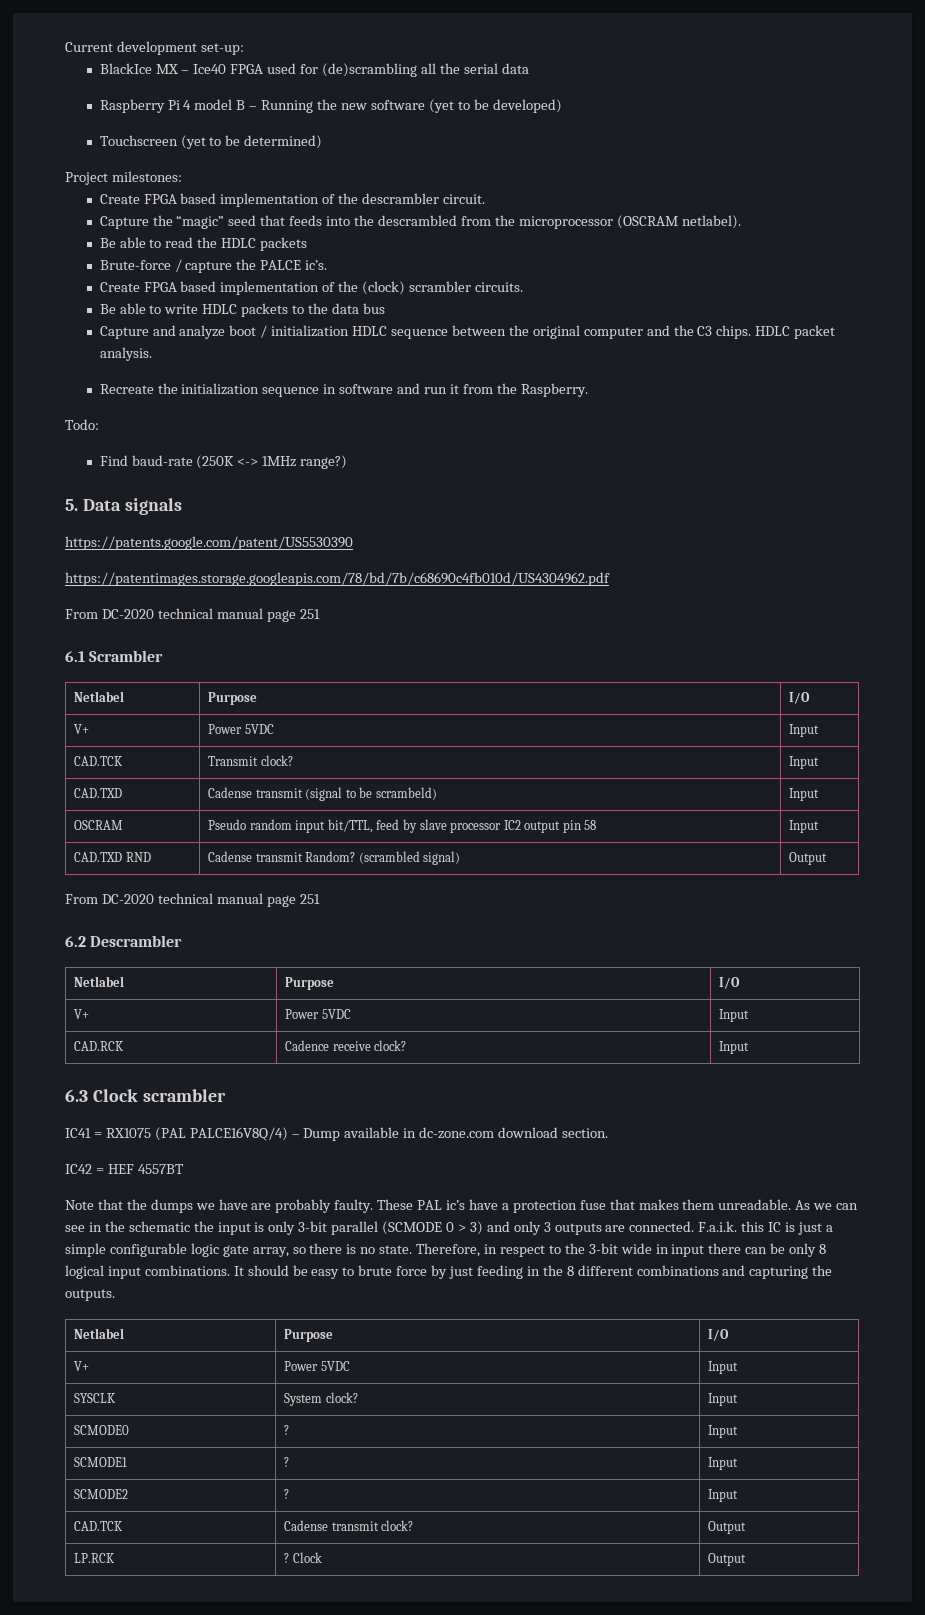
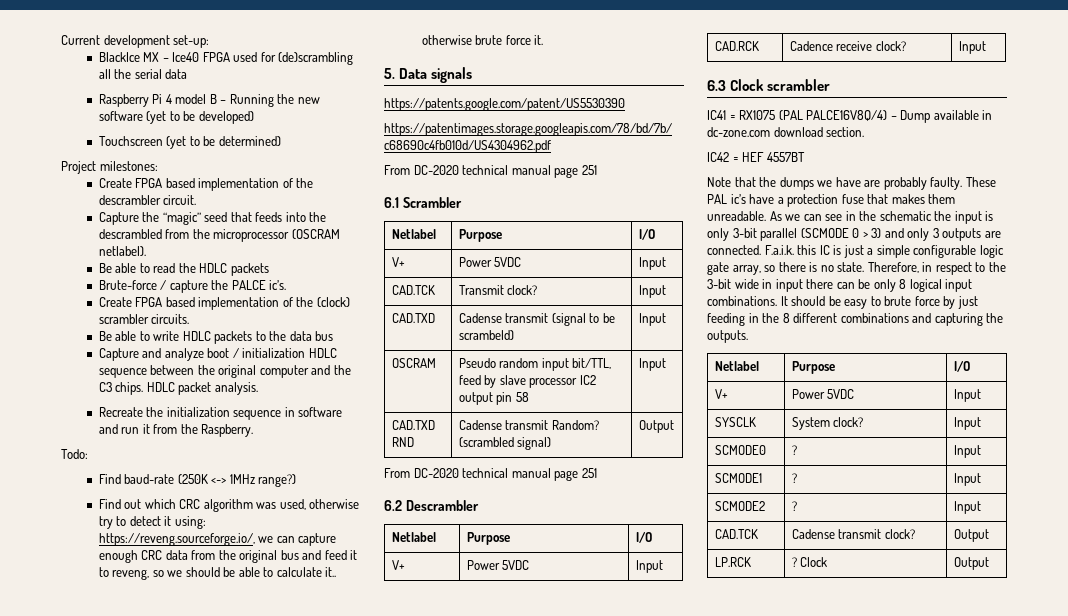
(348, 462) none -> [98,499,360,512] [98,516,206,529] [98,533,337,546] [98,550,358,563] [98,567,337,580] [421,35,544,45] // Find out which CRC algorithm was used, otherwise try to detect it using: https://reveng.sourceforge.io/, we can capture enough CRC data from the original bus and feed it to reveng, so we should be able to calculate it.. otherwise brute force it.

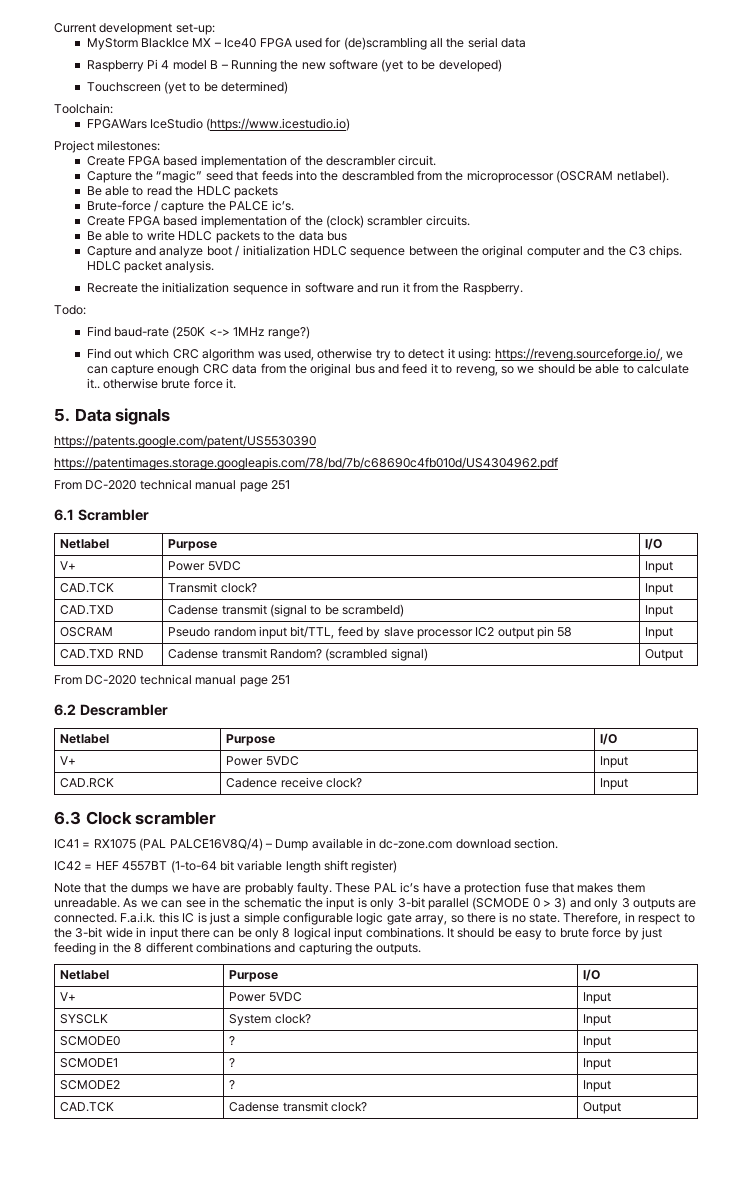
(210, 41) none -> [86,38,138,50] MyStorm
(281, 141) none -> [54,103,113,114] [86,118,351,131] // Toolchain: // FPGAWars IceStudio (https://www.icestudio.io)
(805, 157) none -> [170,860,398,873] (1-to-64 bit variable length shift register)
[714,557,751,567] [791,557,828,567] [953,557,989,570] // LP.RCK | ? Clock | Output -> (622, 1108) none

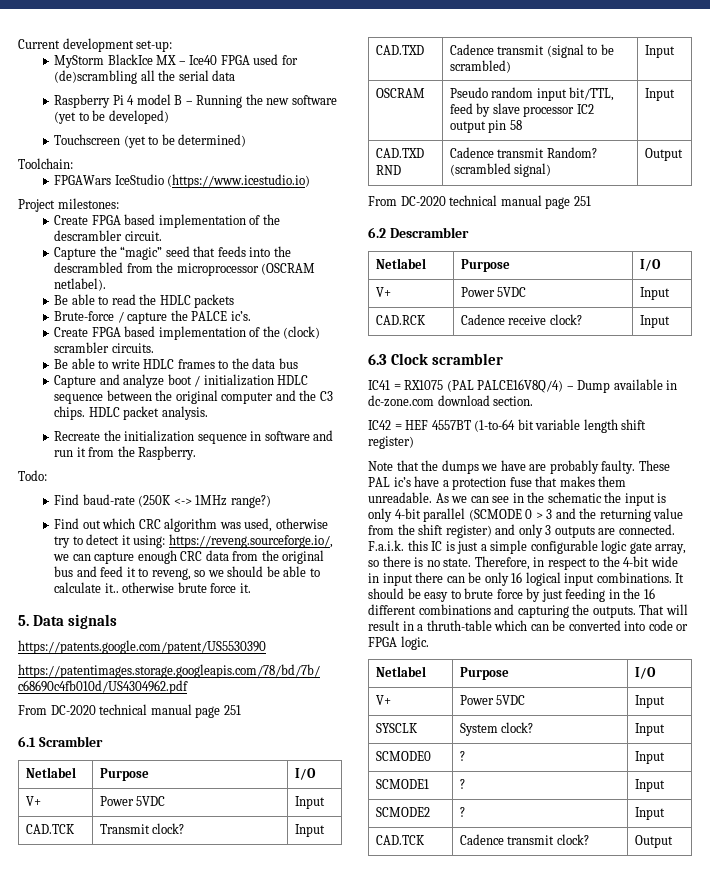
[215,231,260,243] packets -> [177,359,215,369] frames
[168,605,219,615] Cadense -> [449,44,494,55] Cadence
[342,604,405,617] scrambeld) -> [449,60,511,73] scrambled)
[168,649,219,659] Cadense -> [449,147,494,158] Cadence
[397,897,425,908] 3-bit -> [394,508,421,519] 4-bit
[554,897,567,910] 3) -> [546,508,684,522] [368,524,492,538] 3 and the returning value from the shift register)
[75,927,103,938] 3-bit -> [623,556,650,567] 4-bit
[282,928,291,938] 8 -> [511,572,523,583] 16
[134,943,143,953] 8 -> [643,588,655,599] 16
(422, 949) none -> [639,604,688,615] [368,620,689,631] [368,636,429,650] That will result in a thruth-table which can be converted into code or FPGA logic.
[229,1102,280,1112] Cadense -> [459,834,504,845] Cadence

